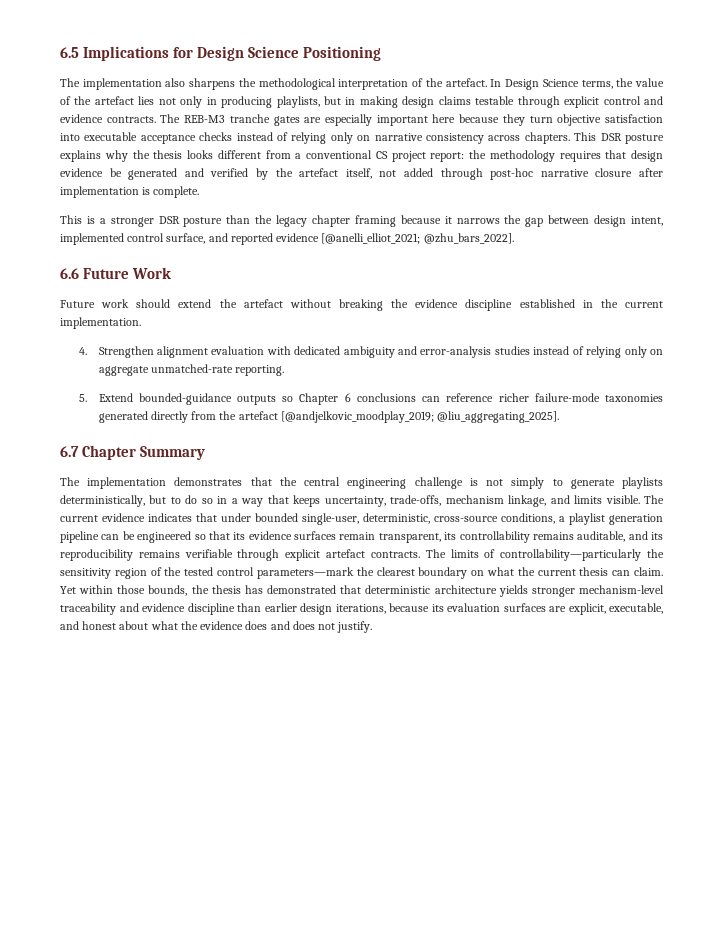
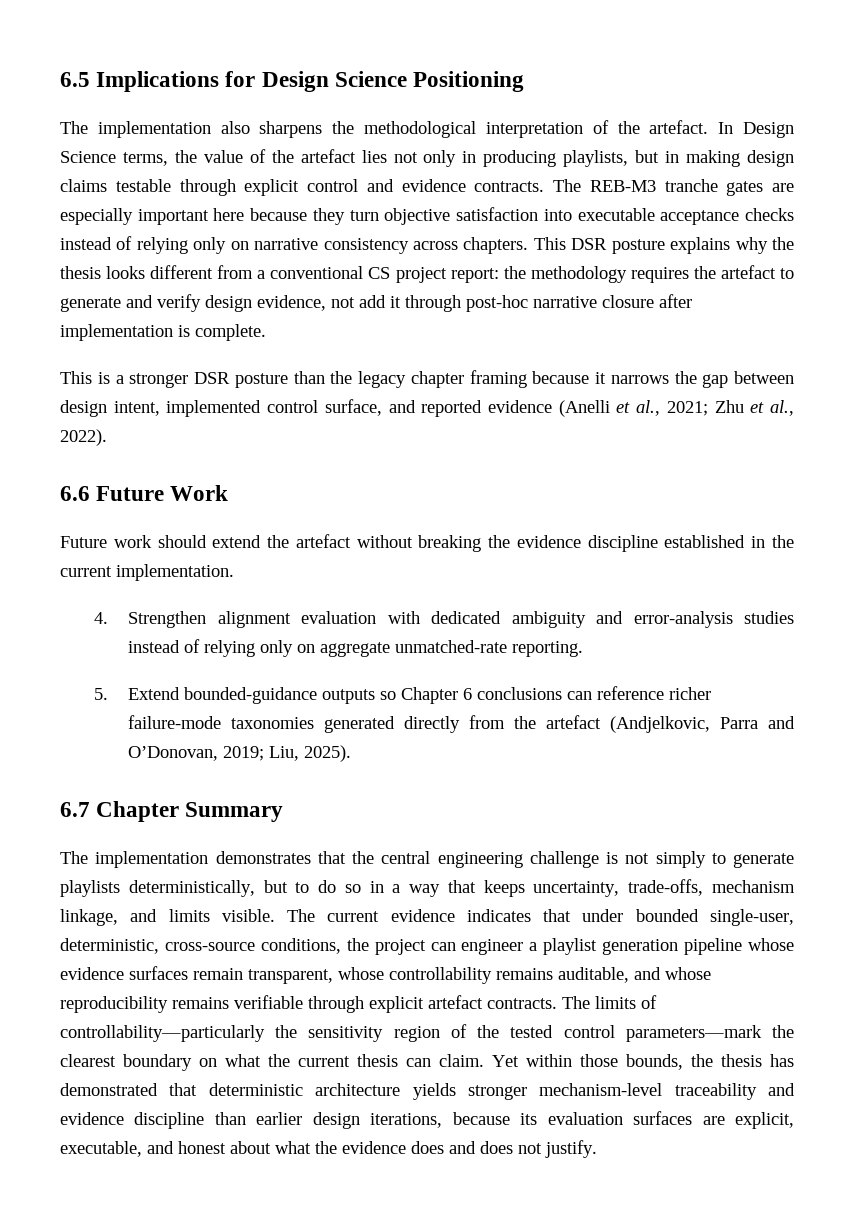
[605,150,663,162] [60,168,434,180] that design evidence be generated and verified by the artefact itself, not added -> [693,265,794,279] [60,294,401,312] the artefact to generate and verify design evidence, not add it
[321,233,514,244] [@anelli_elliot_2021; @zhu_bars_2022]. -> [558,400,794,417] [60,429,107,446] (Anelli et al., 2021; Zhu et al., 2022).
[280,411,560,423] [@andjelkovic_moodplay_2019; @liu_aggregating_2025]. -> [610,716,795,733] [128,745,352,762] (Andjelkovic, Parra and O’Donovan, 2019; Liu, 2025).
[559,513,663,525] [60,531,246,543] a playlist generation pipeline can be engineered so that its -> [346,938,795,955] the project can engineer a playlist generation pipeline whose
[444,532,457,540] its -> [338,967,384,980] whose
[651,532,663,540] its -> [665,967,711,980] whose

